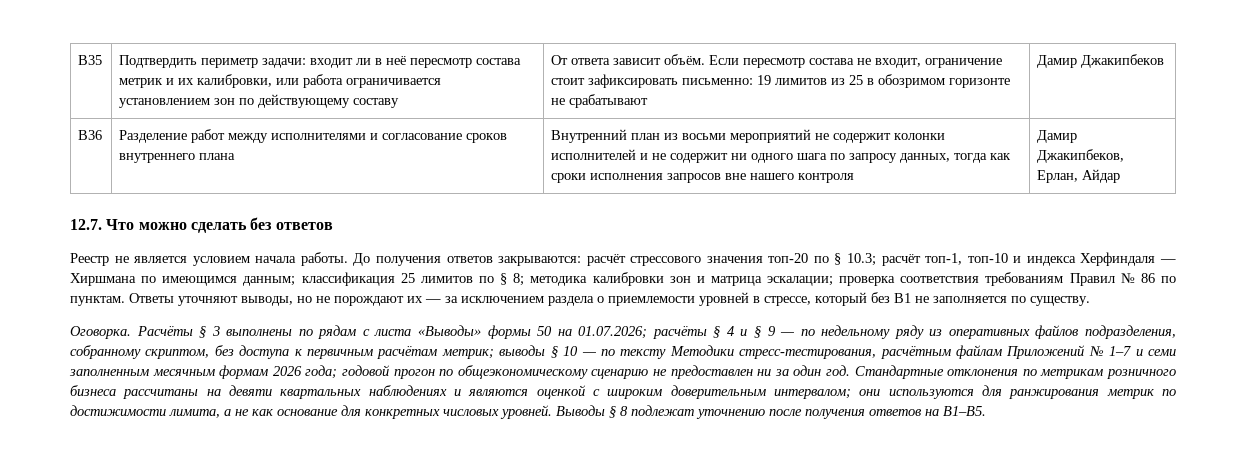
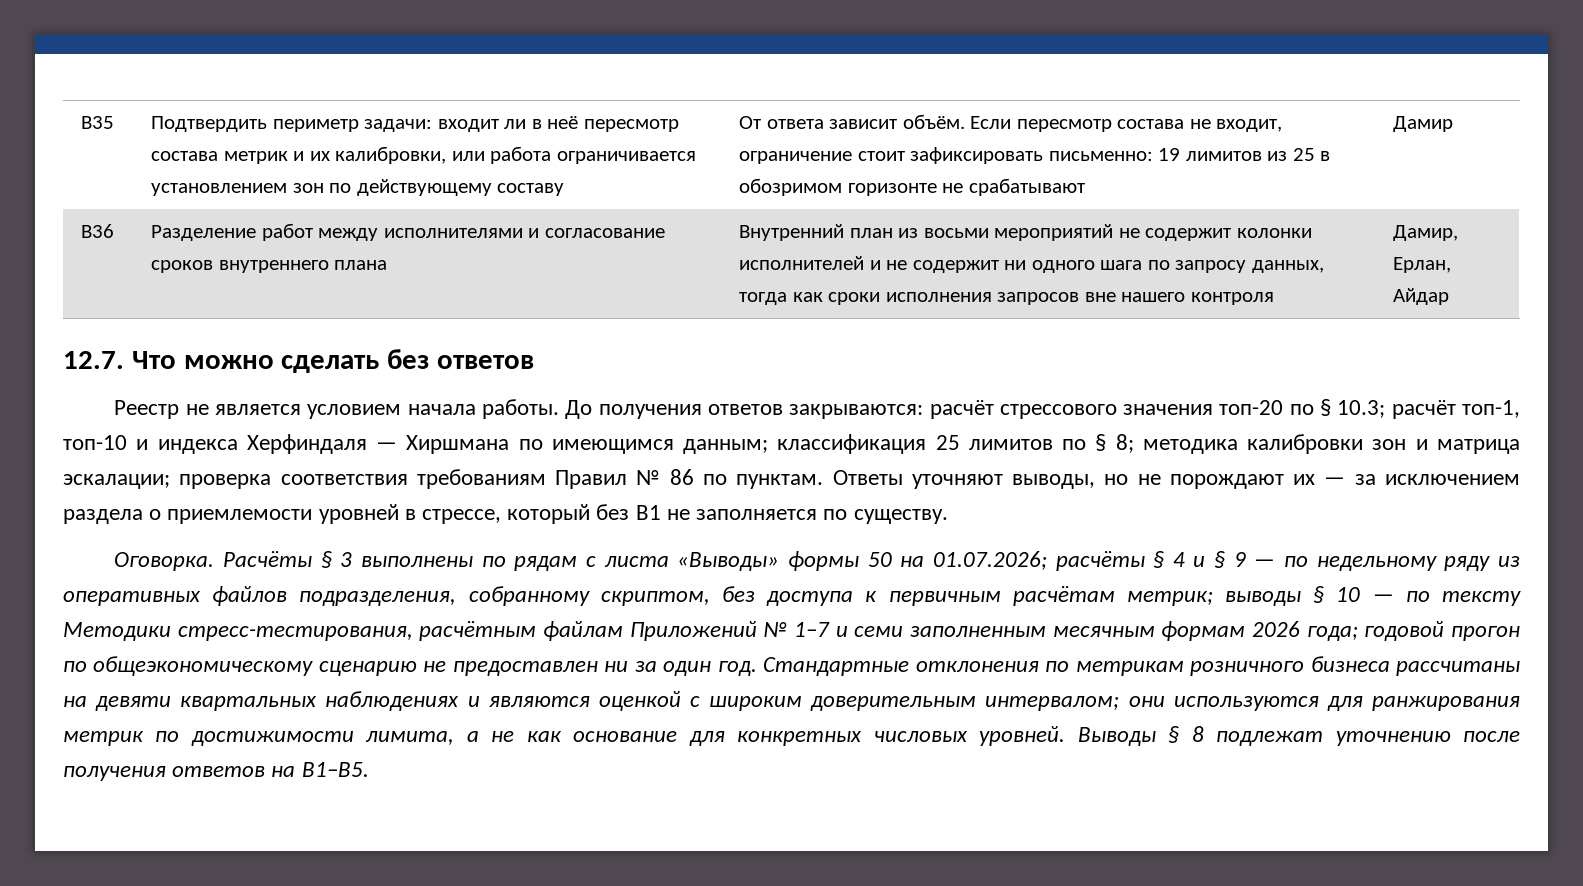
[1081,54,1165,68] Джакипбеков -> (1454, 124) none
[1037,130,1078,143] [1037,149,1125,163] Дамир Джакипбеков, -> [1393,225,1459,241] Дамир,

